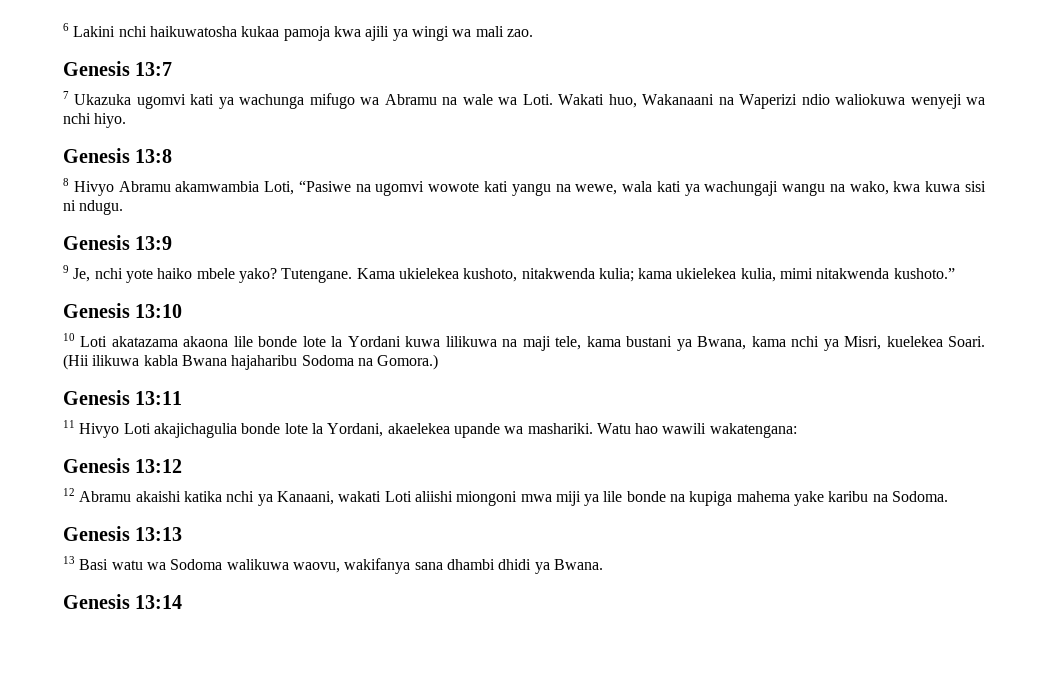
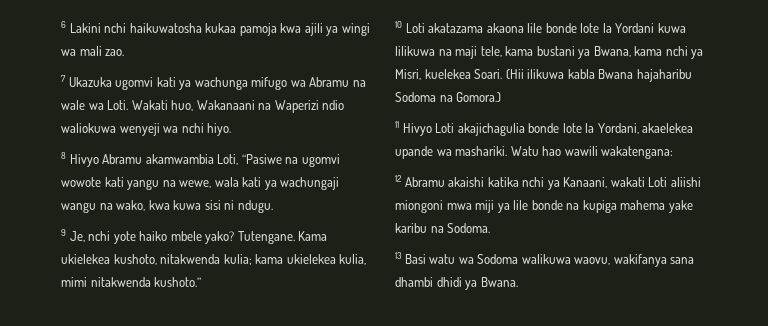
[63,61,173,76] // Genesis 13:7 -> (125, 52) none
[63,148,173,163] // Genesis 13:8 -> (232, 129) none
[63,235,173,250] // Genesis 13:9 -> (273, 206) none
[63,303,183,318] // Genesis 13:10 -> (202, 282) none
[63,390,183,405] // Genesis 13:11 -> (502, 97) none
[63,458,183,473] // Genesis 13:12 -> (674, 152) none
[63,526,183,541] // Genesis 13:13 -> (491, 228) none
[63,594,183,609] // Genesis 13:14 -> (518, 282) none

